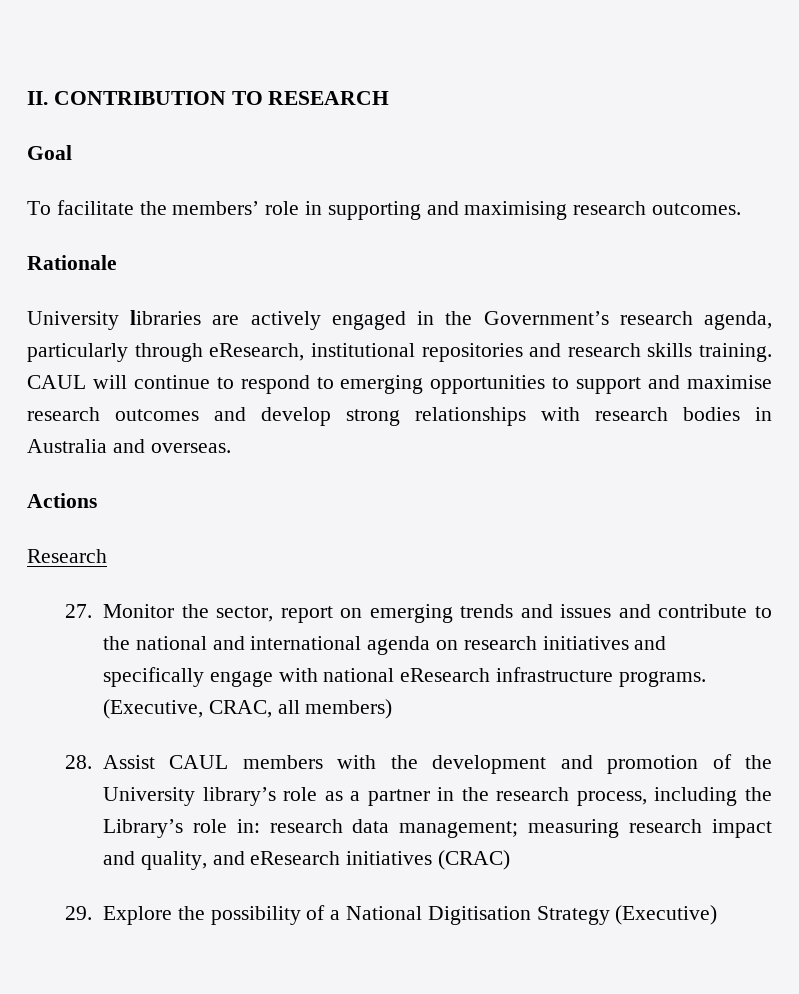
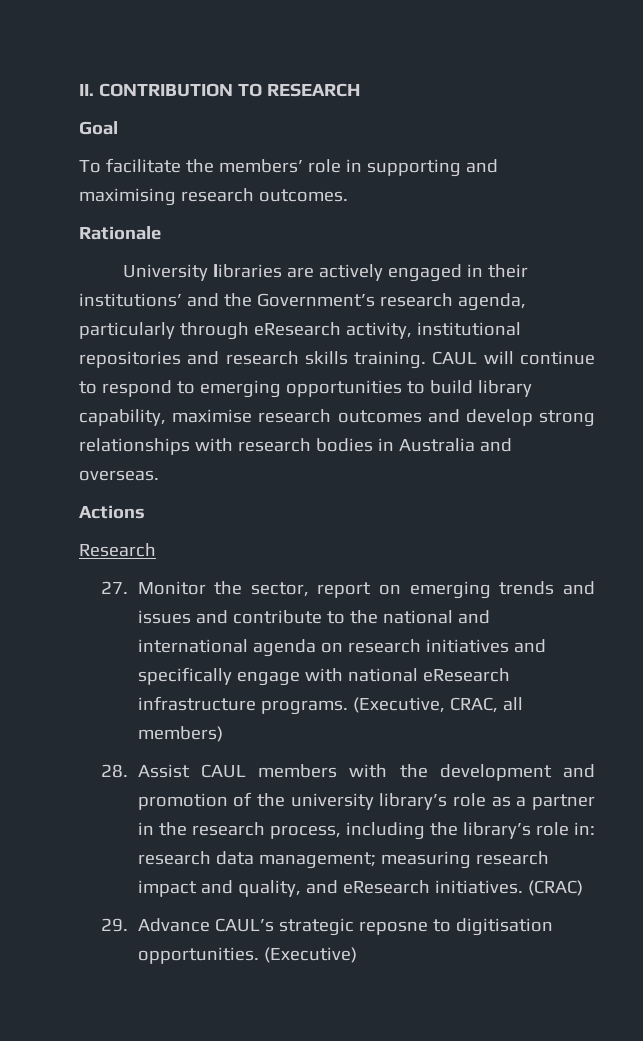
(435, 318) none -> [488,264,529,278] [79,293,219,307] their institutions’ and
[209,343,305,361] eResearch, -> [253,322,412,339] eResearch activity,
[576,375,681,394] support and -> [429,380,532,397] [79,409,166,426] build library capability,
[102,787,195,806] University -> [290,793,374,810] university
[102,819,183,838] Library’s -> [462,822,531,839] library’s
[346,851,433,865] initiatives -> [434,880,523,894] initiatives.
[102,905,610,925] Explore the possibility of a National Digitisation Strategy -> [137,918,553,936] [137,947,259,964] Advance CAUL’s strategic reposne to digitisation opportunities.

